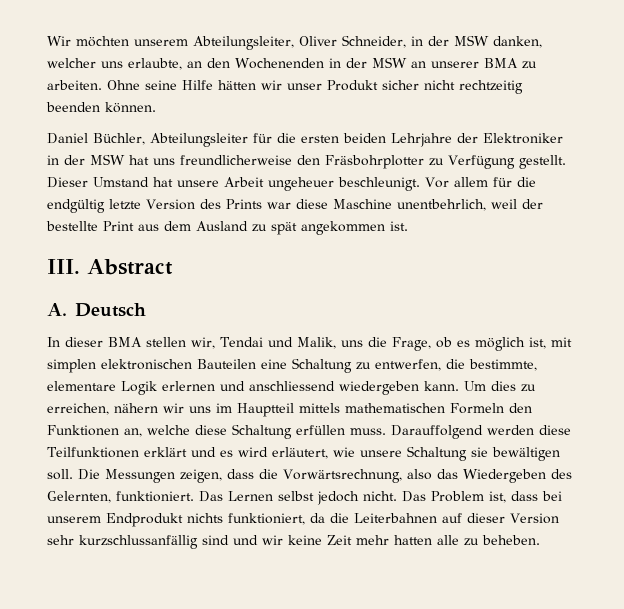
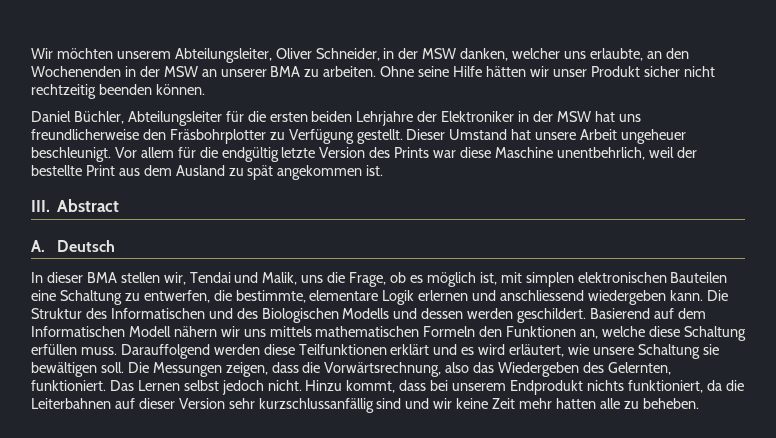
[464,381,536,392] [47,403,109,415] Um dies zu erreichen, -> [706,290,728,301] [31,308,706,323] [31,326,171,337] Die Struktur des Informatischen und des Biologischen Modells und dessen werden geschildert. Basierend auf dem Informatischen Modell
[216,403,294,417] im Hauptteil -> (266, 333) none
[402,491,506,503] Das Problem ist, -> [305,380,396,393] Hinzu kommt,

